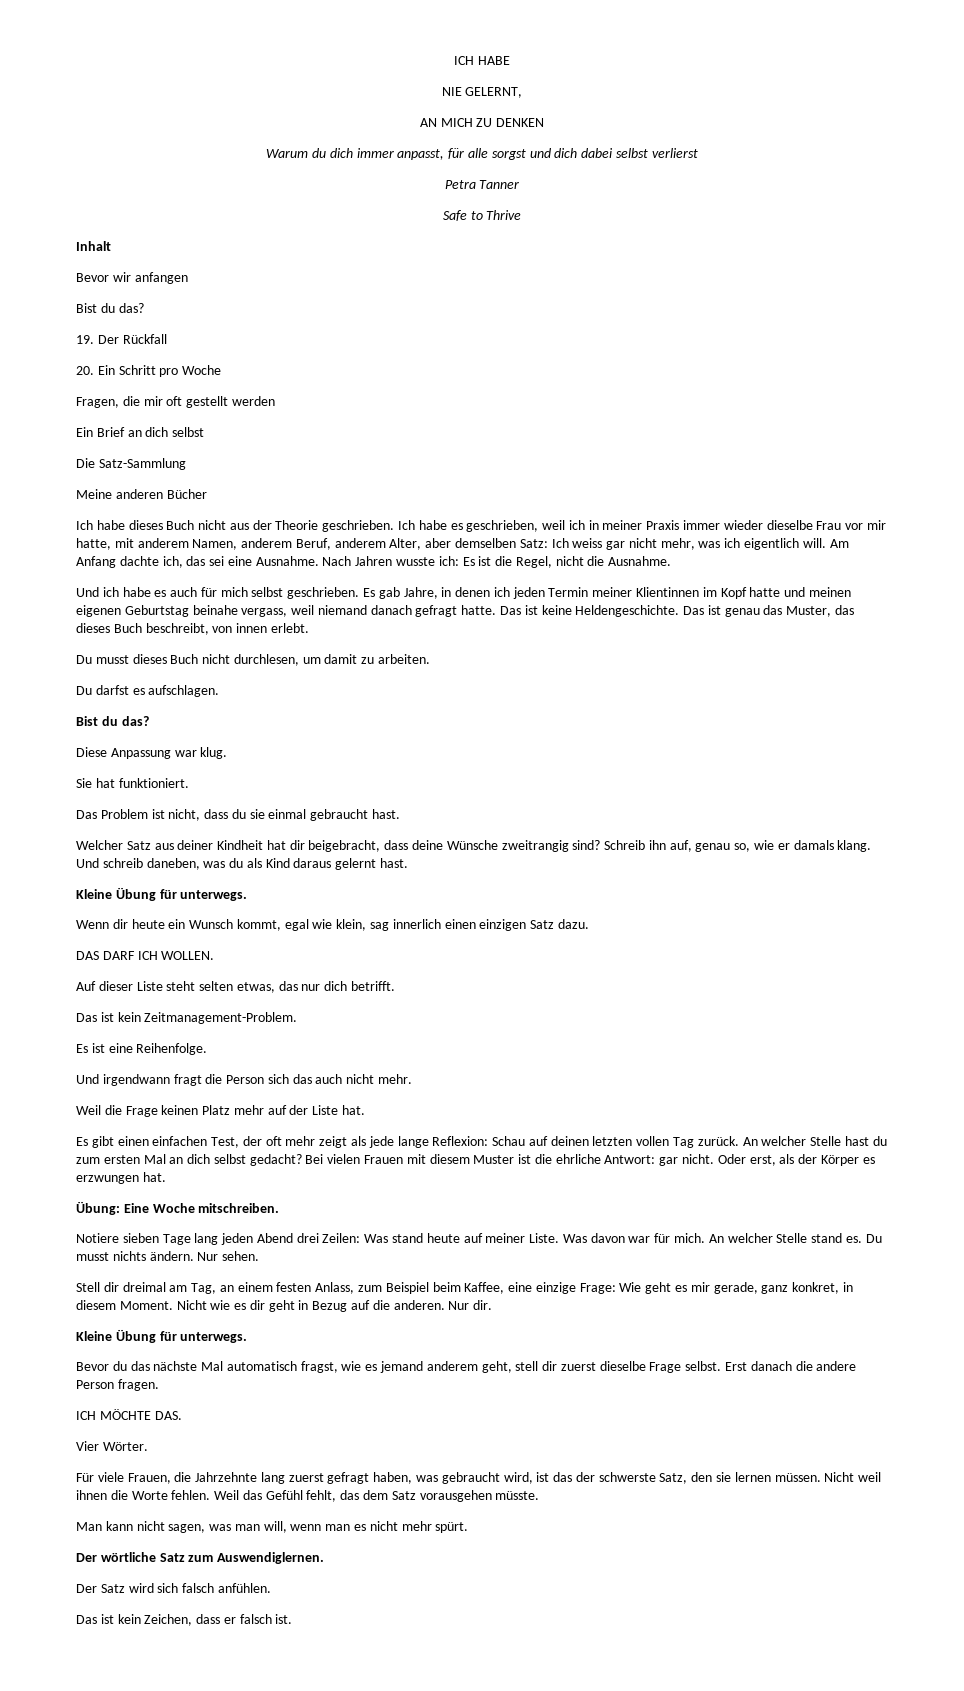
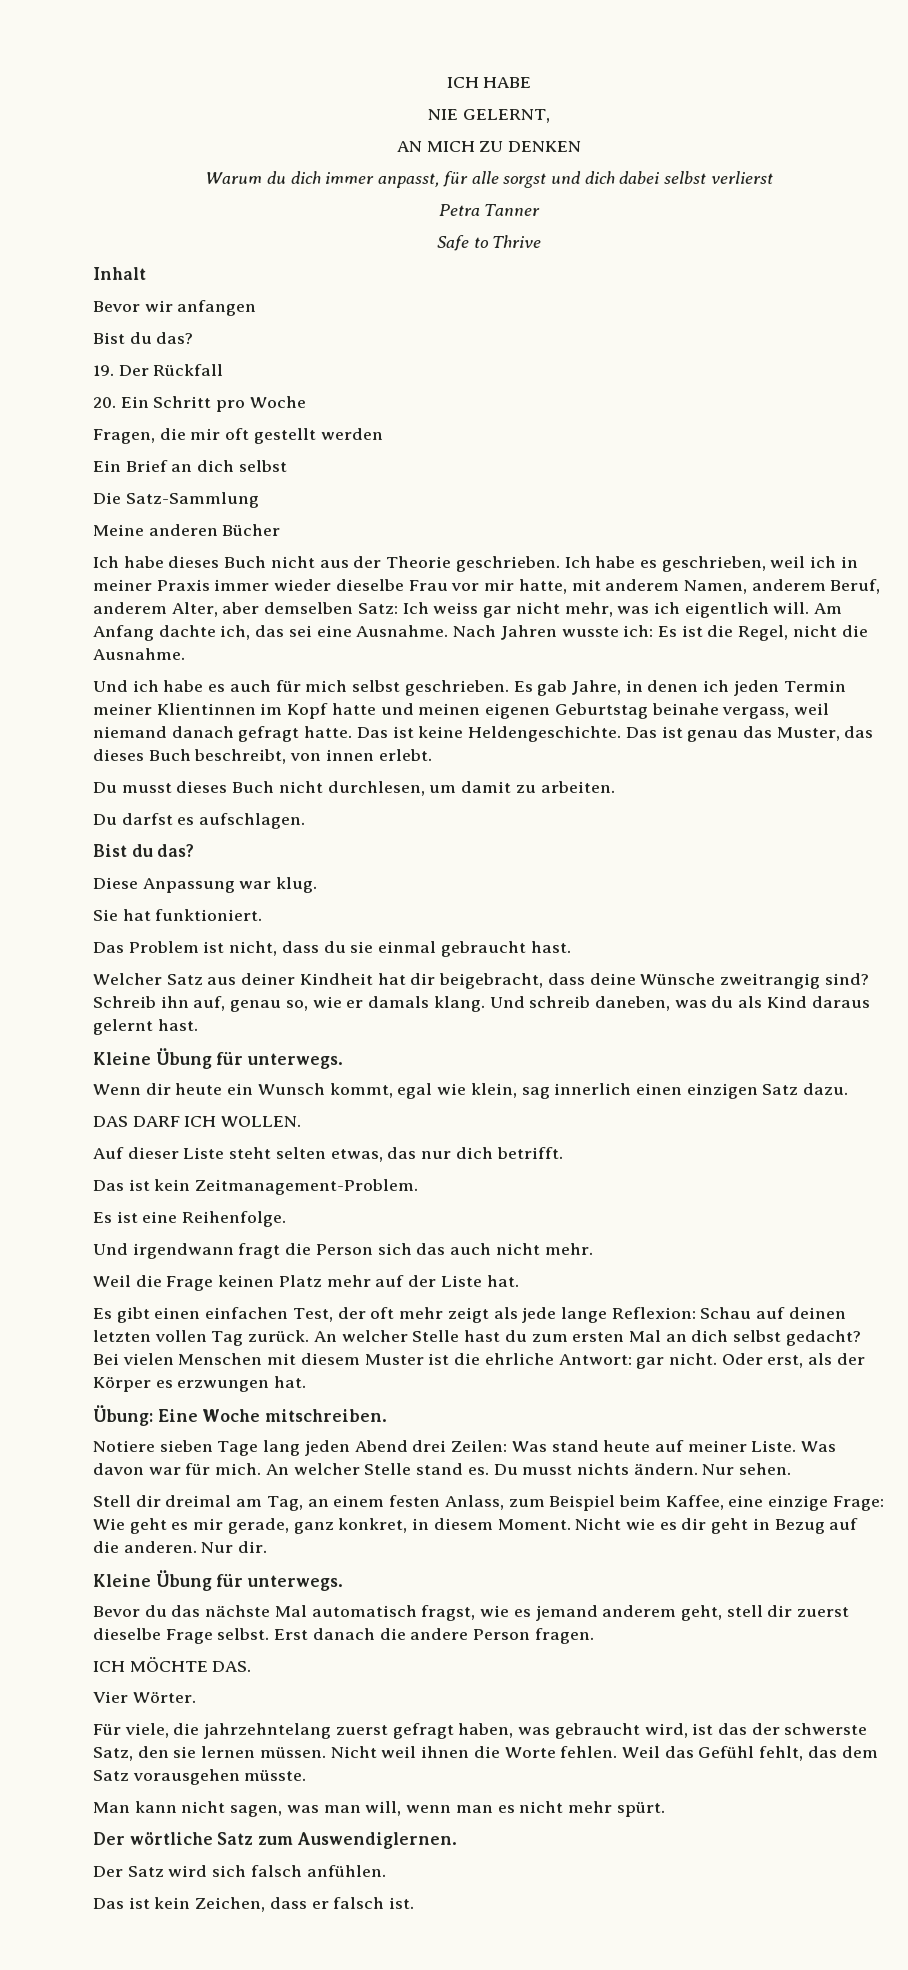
[364,1155,404,1164] Frauen -> [178,1353,263,1365] Menschen
[97,1472,285,1484] viele Frauen, die Jahrzehnte lang -> [124,1723,332,1739] viele, die jahrzehntelang

